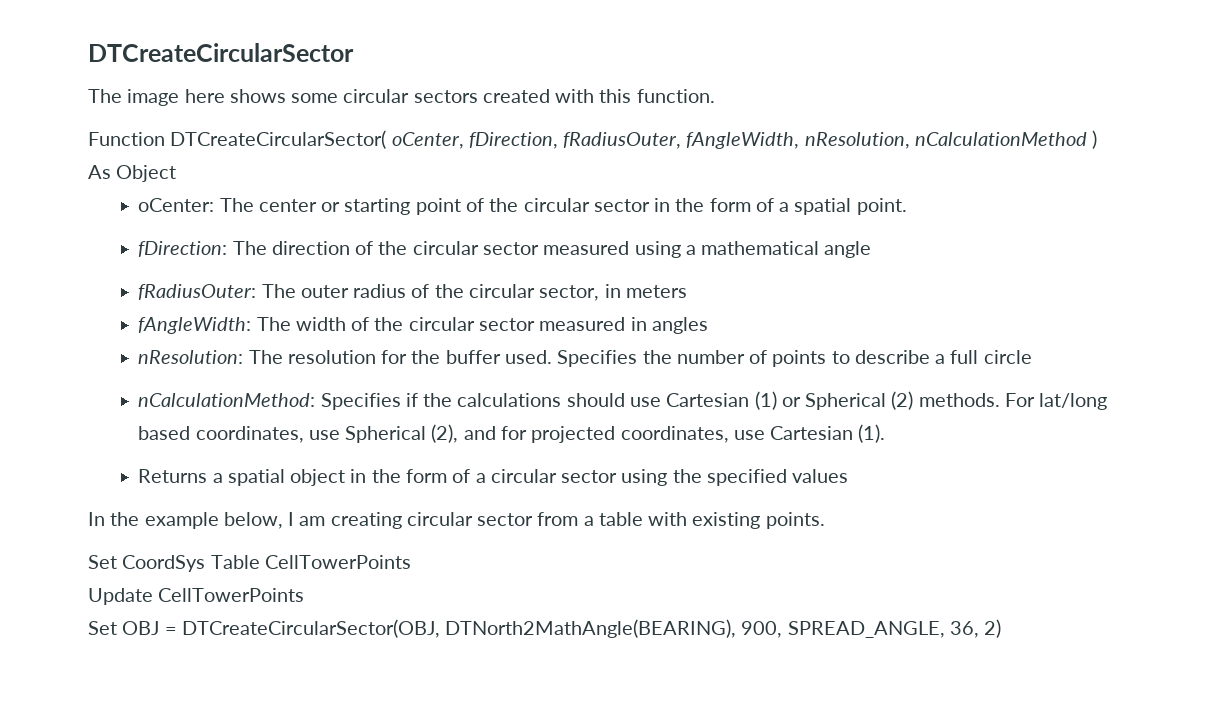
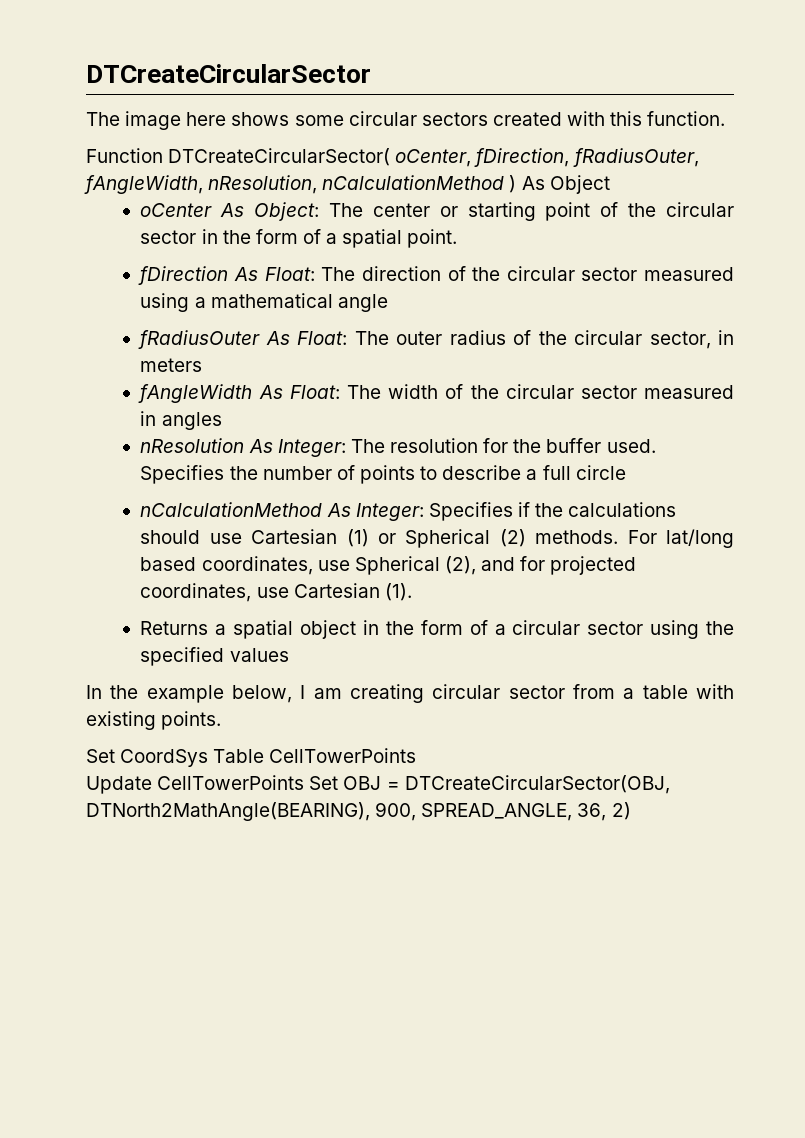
[138,198,215,212] oCenter: -> [140,202,320,221] oCenter As Object:
[138,241,228,257] fDirection: -> [138,266,315,285] fDirection As Float:
[138,284,257,300] fRadiusOuter: -> [138,330,348,349] fRadiusOuter As Float:
[138,317,252,334] fAngleWidth: -> [138,384,340,403] fAngleWidth As Float:
[138,350,244,364] nResolution: -> [140,438,346,457] nResolution As Integer:
[138,393,316,407] nCalculationMethod: -> [140,502,424,521] nCalculationMethod As Integer:
(305, 595) // -> (305, 782) none

